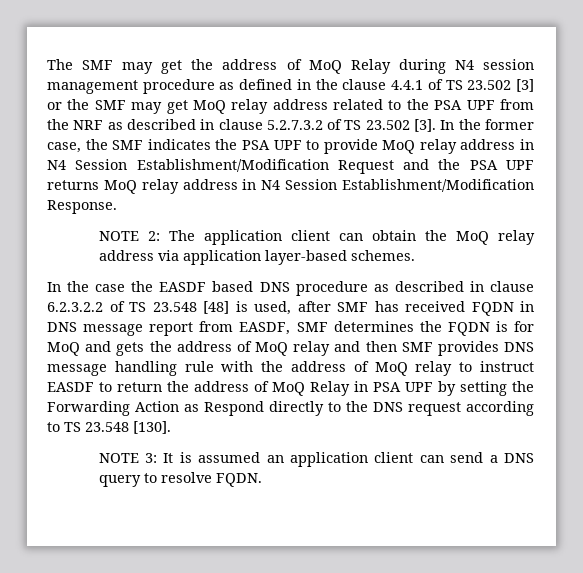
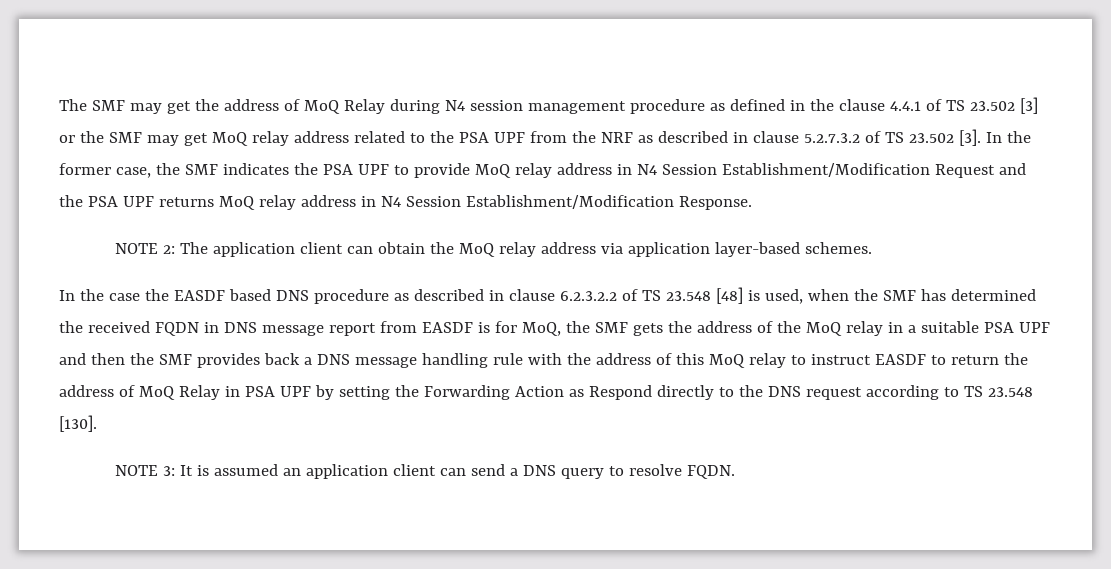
[297,301,399,312] after SMF has -> [807,289,1036,301] [59,321,83,333] when the SMF has determined the
[239,321,535,336] [47,341,112,356] EASDF, SMF determines the FQDN is for MoQ and -> [421,321,628,336] EASDF is for MoQ, the SMF
[254,341,331,356] MoQ relay -> [776,321,1050,336] the MoQ relay in a suitable PSA UPF
(397, 346) none -> [129,353,154,365] the
(499, 348) none -> [263,353,312,365] back a
(369, 366) none -> [675,353,704,365] this

